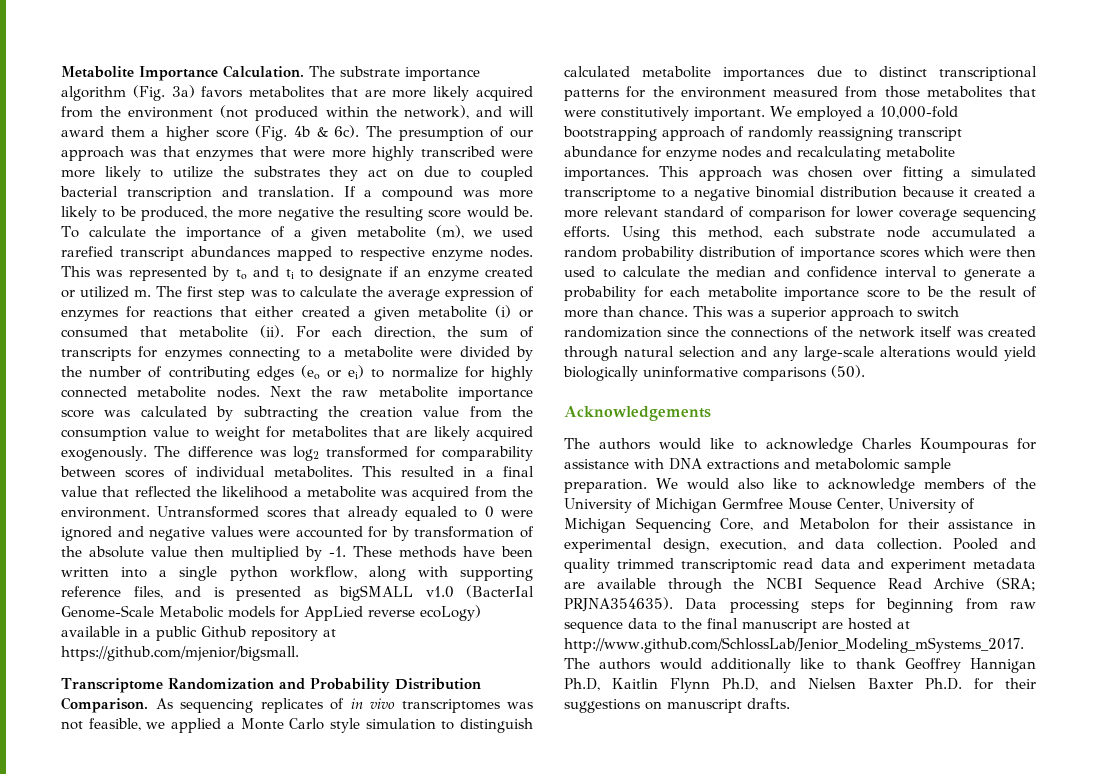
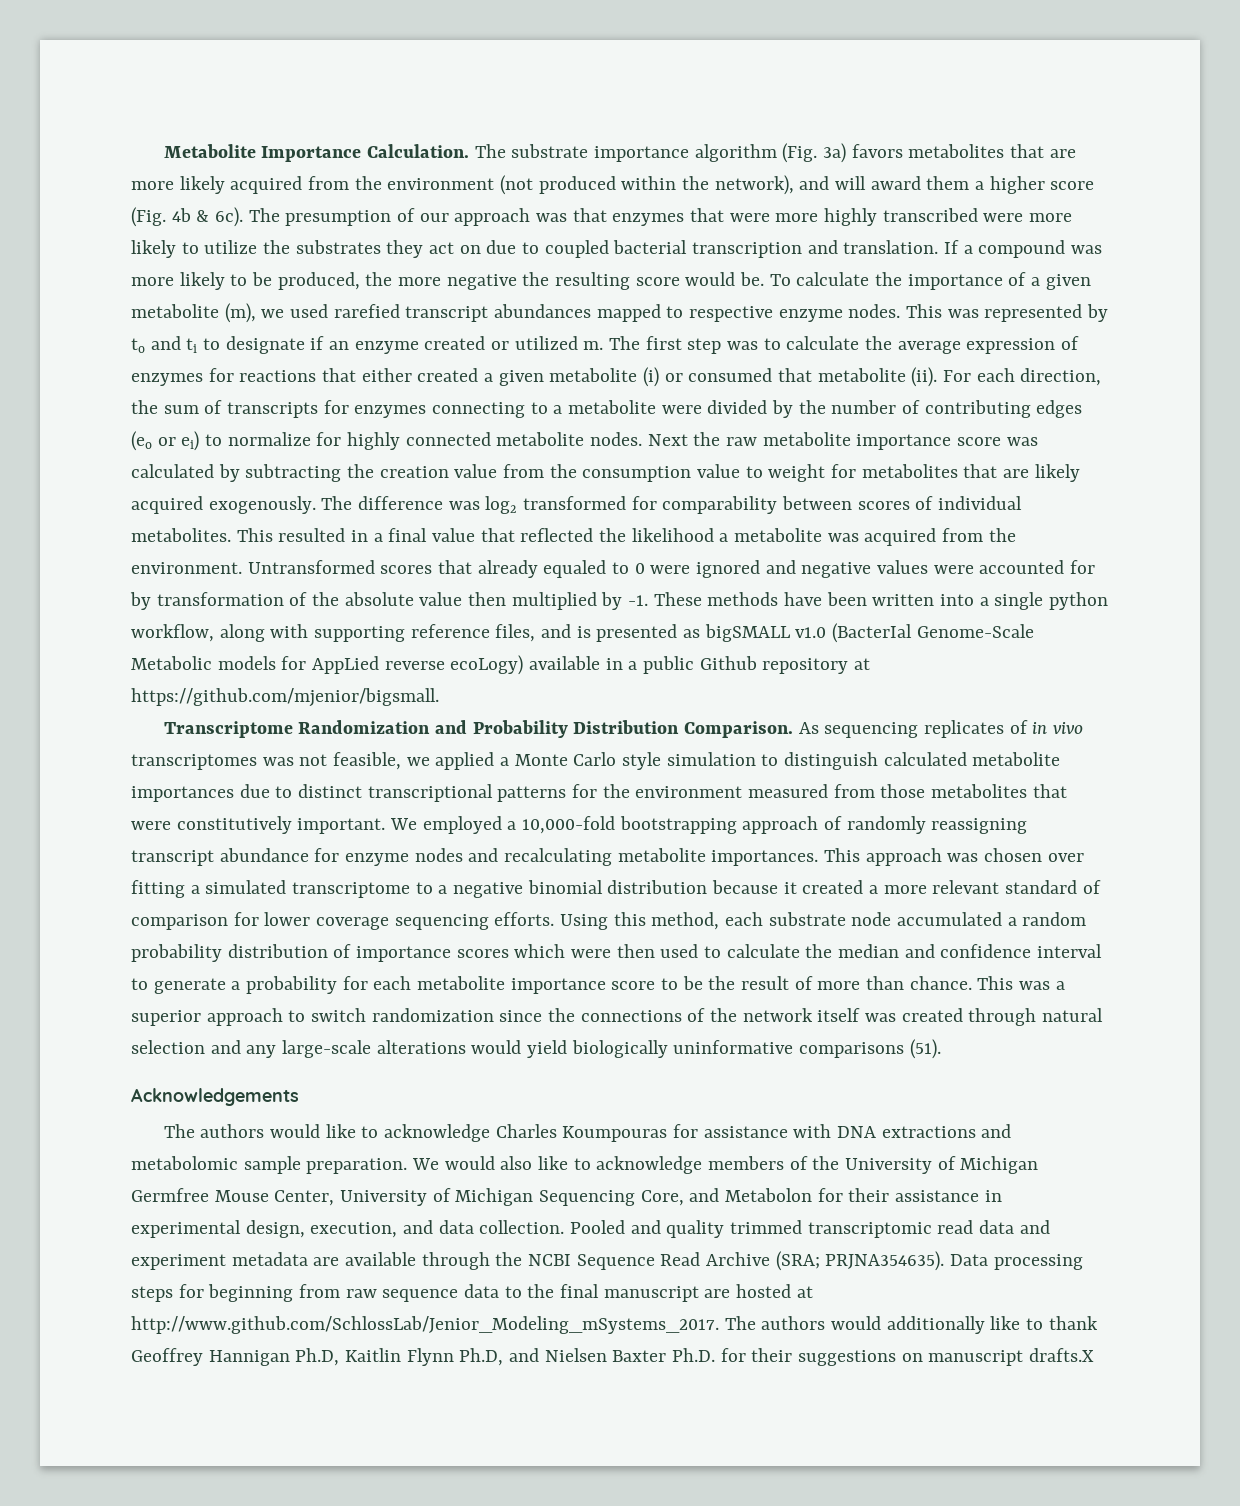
[831,365,865,378] (50). -> [909,1039,941,1059] (51).
[747,698,790,709] drafts. -> [1029,1348,1095,1362] drafts.X

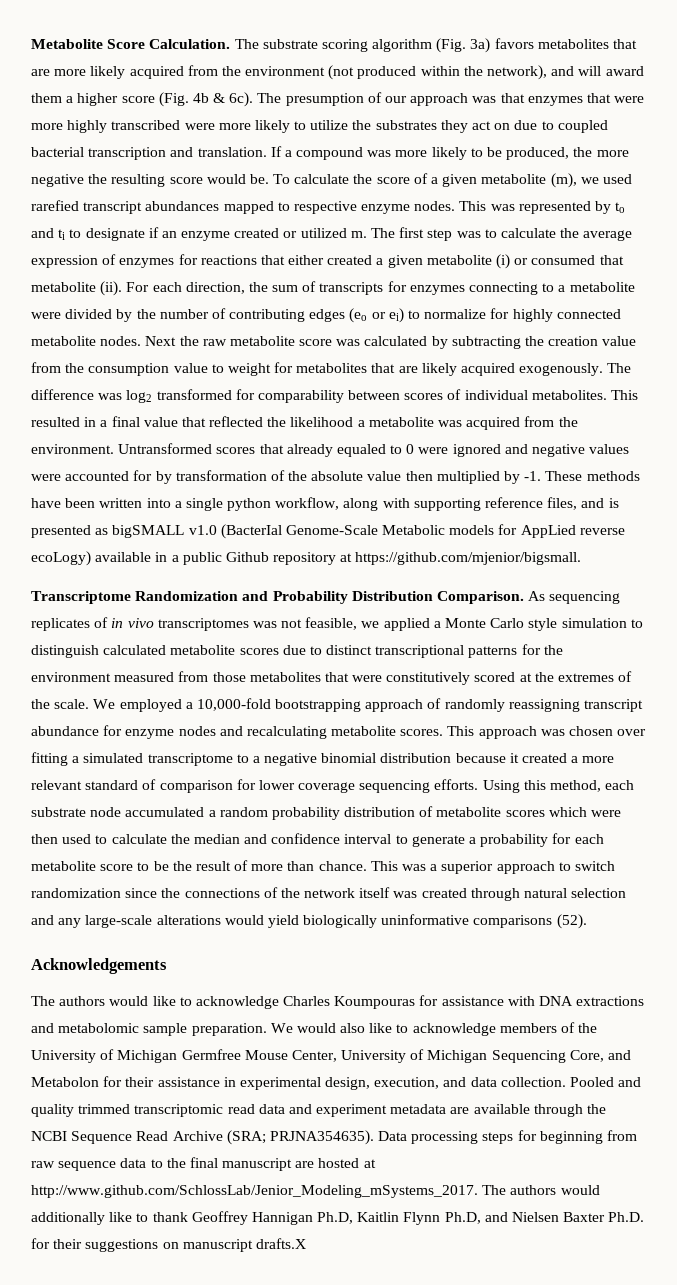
[261,146,362,162] Importance -> [107,39,146,49] Score
[593,146,689,162] importance -> [321,39,368,52] scoring
[907,274,1003,290] importance -> [376,177,410,184] score
[856,434,952,450] importance -> (295, 341) none
[131,786,234,802] importances -> [239,648,279,655] scores
[297,818,386,834] important. -> [474,671,633,682] [31,699,90,709] scored at the extremes of the scale.
[711,850,819,866] importances. -> [400,729,444,736] scores.
[356,946,452,962] importance -> [436,807,502,817] metabolite
[510,978,606,994] importance -> (96, 866) none
[909,1039,941,1059] (51). -> [556,914,587,929] (52).

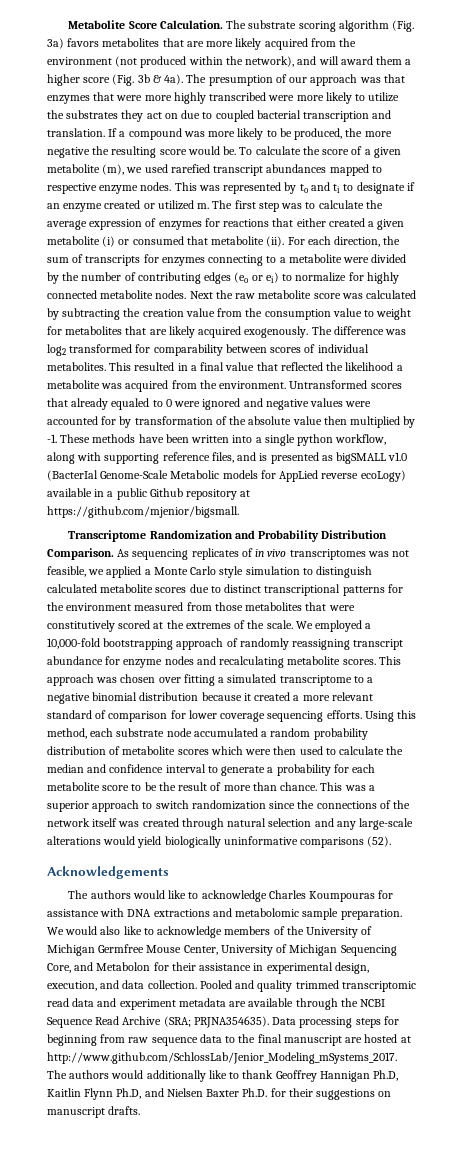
[192,92,254,107] 4b & 6c). -> [137,74,184,85] 3b & 4a).
[255,1238,306,1249] drafts.X -> [108,1106,141,1115] drafts.

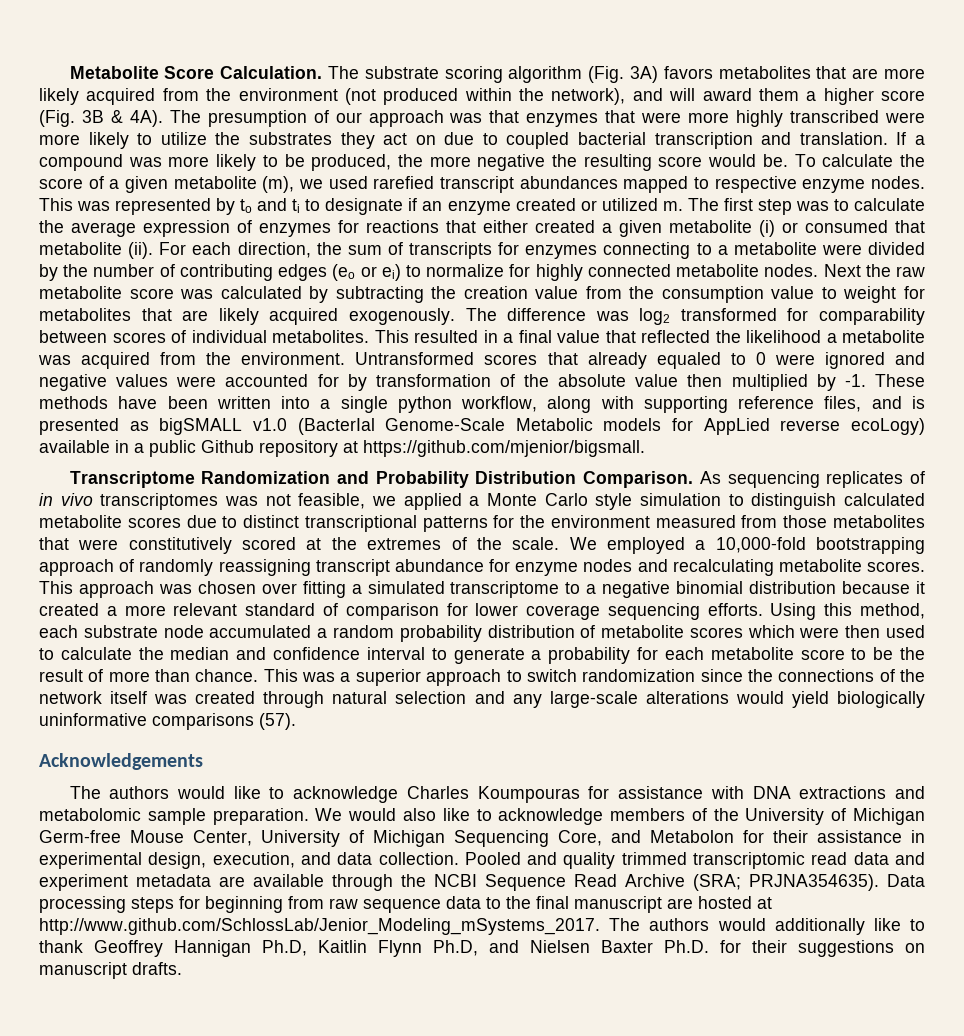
[47,38,64,49] 3a) -> [629,66,658,83] 3A)
[137,74,184,85] 3b & 4a). -> [81,110,163,127] 3B & 4A).
[367,836,392,847] (52). -> [259,713,296,730] (57).
[98,944,145,953] Germfree -> [39,830,121,843] Germ-free

